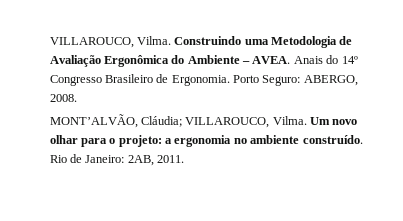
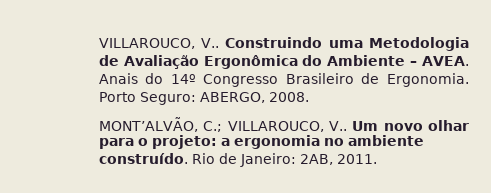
[49,36,171,48] VILLAROUCO, Vilma. -> [98,38,220,49] VILLAROUCO, V..
[140,116,307,128] Cláudia; VILLAROUCO, Vilma. -> [203,121,347,132] C.; VILLAROUCO, V..

